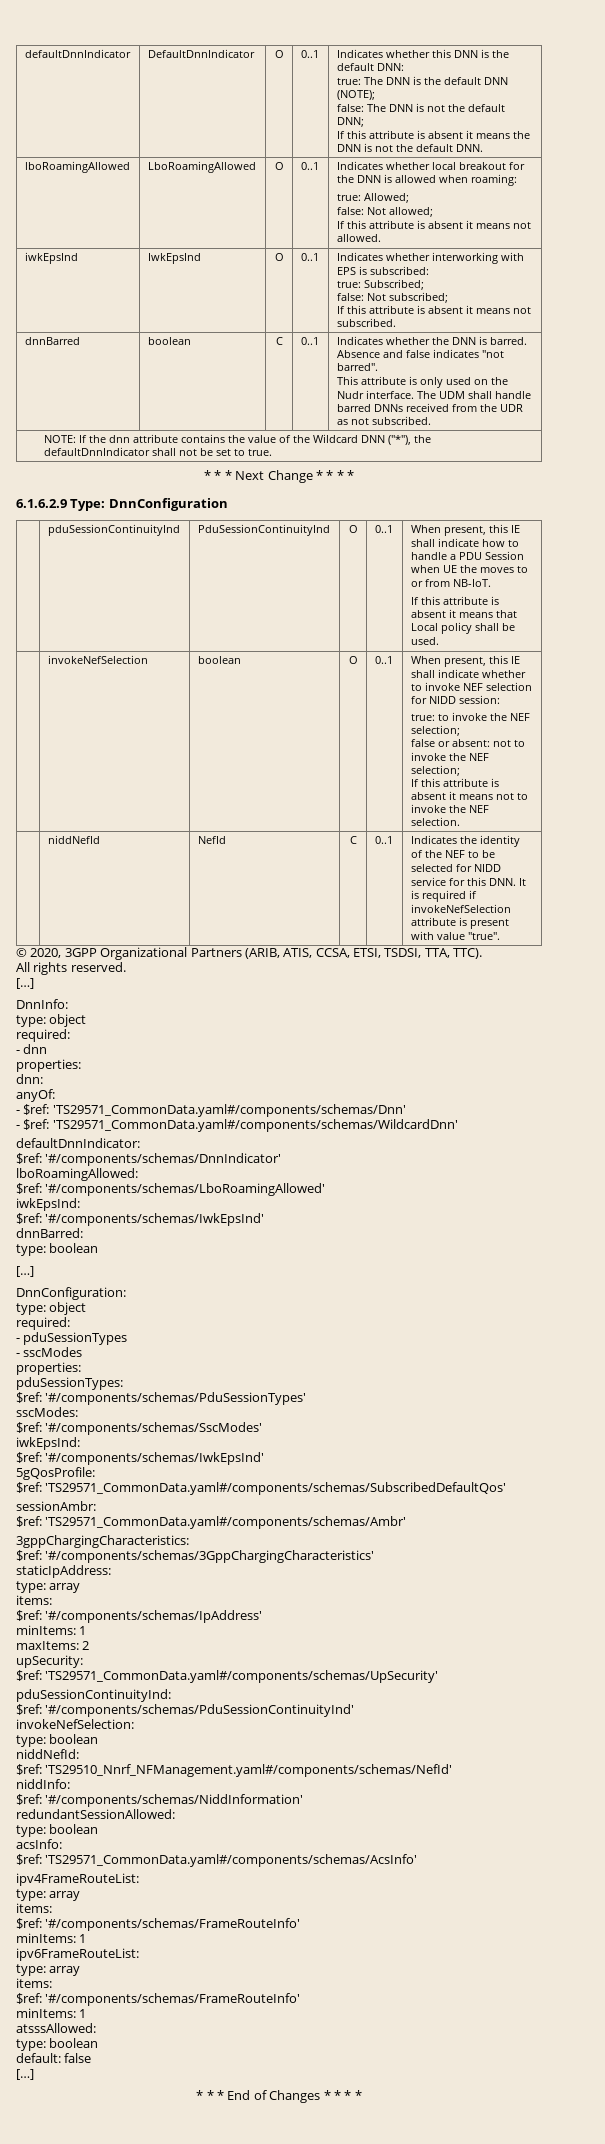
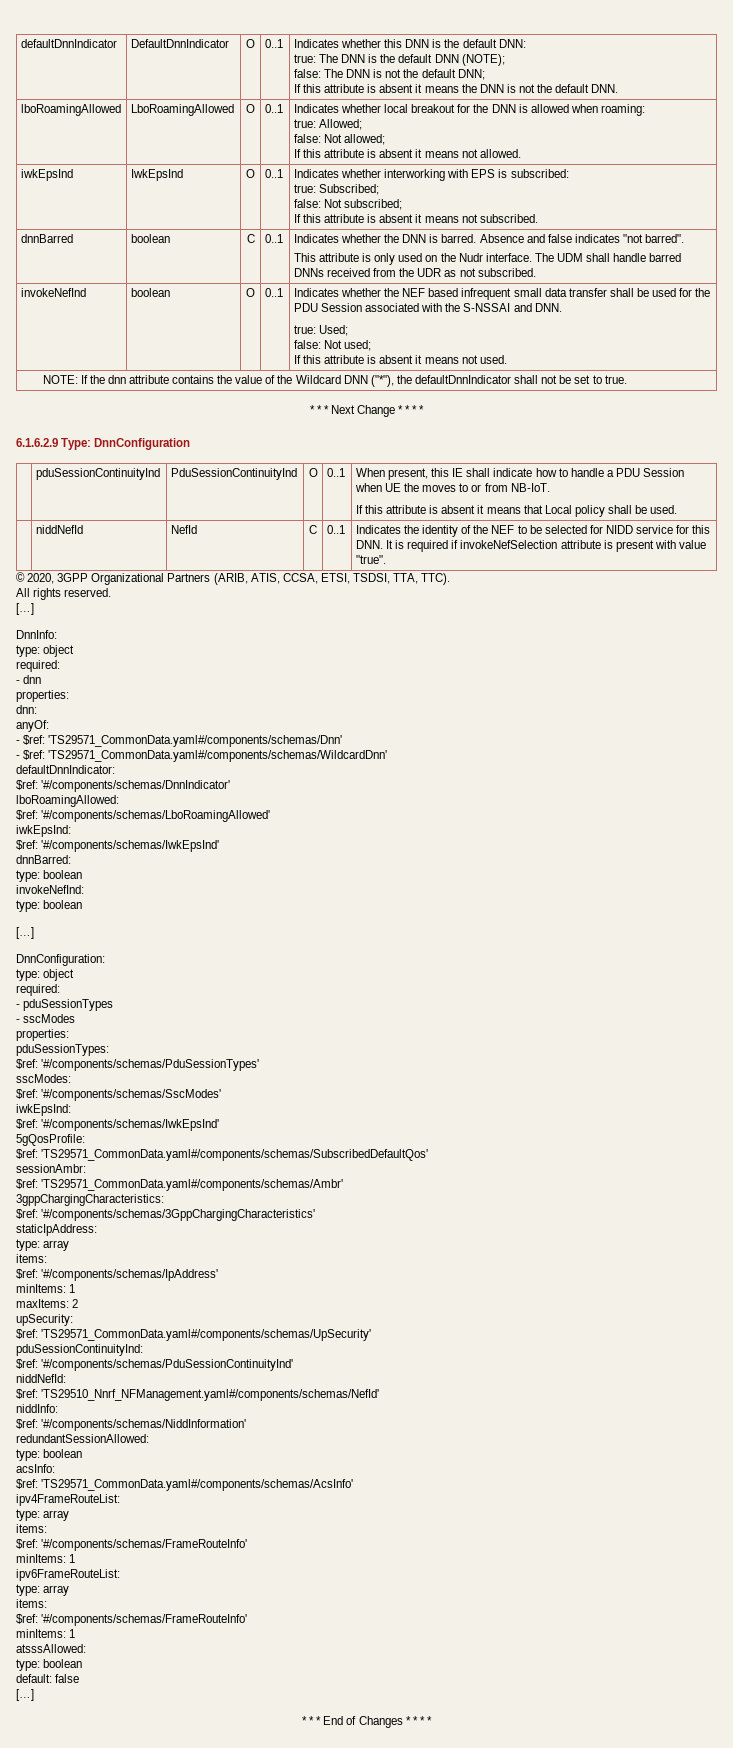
(431, 420) none -> [20,288,86,297] [130,288,170,297] [246,288,255,297] [264,288,283,297] [293,288,711,300] [293,303,562,312] [293,325,348,336] [293,340,372,351] [293,355,507,364] // invokeNefInd | boolean | O | 0..1 | Indicates whether the NEF based infrequent small data transfer shall be used for the PDU Session associated with the S-NSSAI and DNN. // true: Used; // false: Not used; // If this attribute is absent it means not used.
[47,655,148,664] [197,656,241,664] [348,656,358,664] [374,656,393,664] [410,655,520,667] [410,669,526,678] [410,682,532,691] [410,695,500,704] [410,712,530,721] [410,725,460,736] [410,739,525,747] [410,752,489,761] [410,765,460,776] [410,778,499,787] [410,791,528,800] [410,804,489,813] [410,817,460,826] // | invokeNefSelection | boolean | O | 0..1 | When present, this IE shall indicate whether to invoke NEF selection for NIDD session: // true: to invoke the NEF selection; // false or absent: not to invoke the NEF selection; // If this attribute is absent it means not to invoke the NEF selection. -> (678, 509) none
(99, 1248) none -> [16,885,84,894] [16,900,83,912] // invokeNefInd: // type: boolean
[16,1719,134,1729] [16,1734,99,1747] // invokeNefSelection: // type: boolean -> (294, 1365) none

